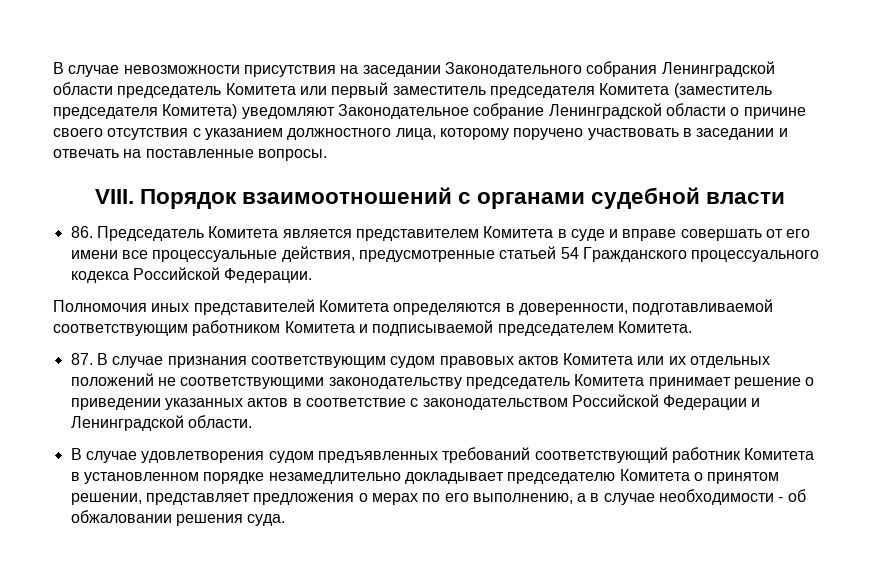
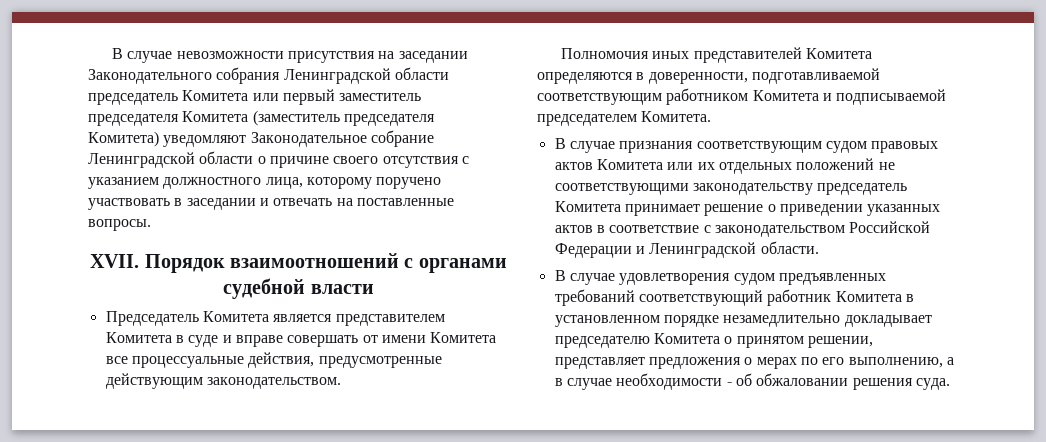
[94,189,134,204] VIII. -> [90,254,140,268] XVII.
[70,226,93,238] 86. -> (374, 289) none
[786,229,811,238] [70,250,118,259] его имени -> [381,332,497,343] имени Комитета
[499,246,820,262] [70,267,313,283] статьей 54 Гражданского процессуального кодекса Российской Федерации. -> [105,373,341,389] действующим законодательством.
[70,353,93,365] 87. -> (712, 116) none

